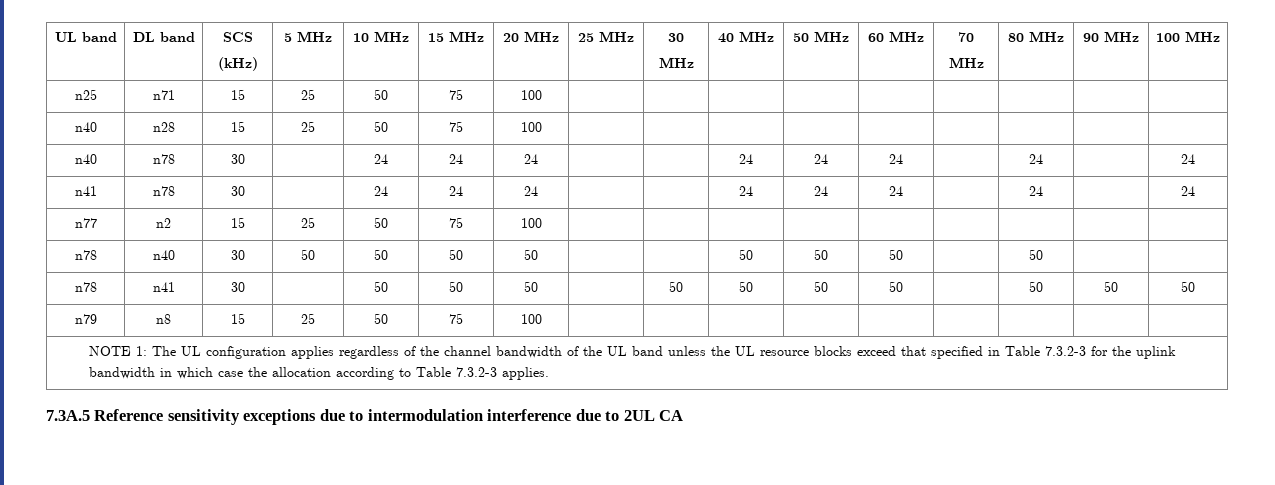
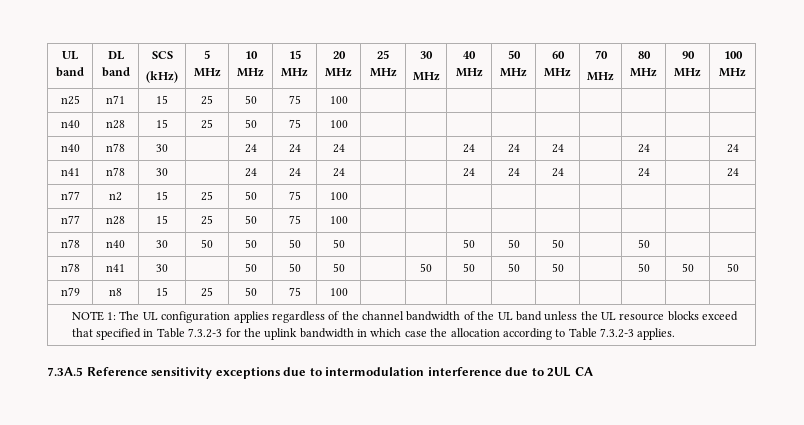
(542, 223) none -> [60,215,80,224] [106,216,125,225] [156,215,168,224] [201,215,213,225] [244,215,257,224] [288,215,301,224] [329,216,348,224] // n77 | n28 | 15 | 25 | 50 | 75 | 100 | | | | | | | | |

